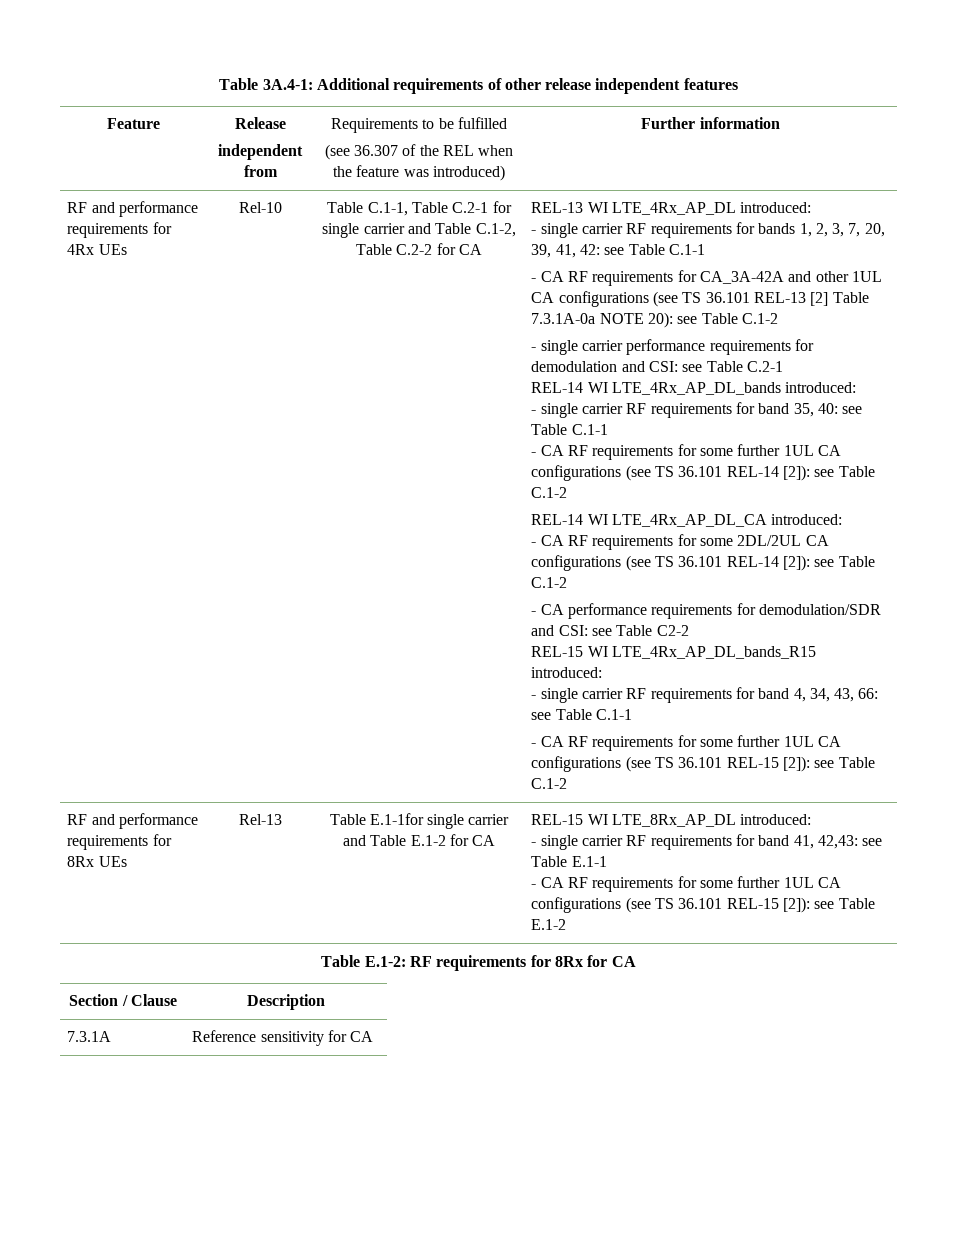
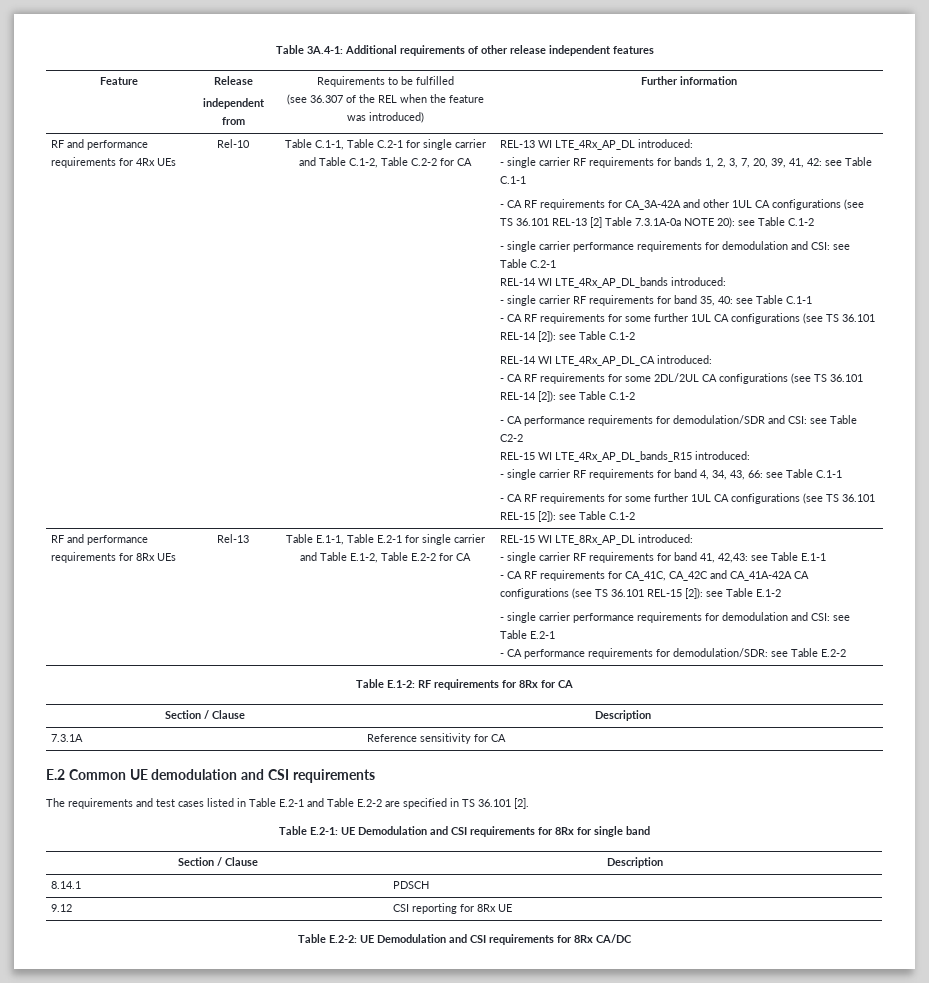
[369,813,510,829] [342,835,446,846] E.1-1for single carrier and Table E.1-2 -> [315,534,485,545] [300,552,436,563] E.1-1, Table E.2-1 for single carrier and Table E.1-2, Table E.2-2
[699,876,814,888] some further 1UL -> [624,570,792,581] CA_41C, CA_42C and CA_41A-42A
(567, 924) none -> [499,612,850,623] [499,630,555,639] [499,648,846,659] // - single carrier performance requirements for demodulation and CSI: see Table E.2-1 // - CA performance requirements for demodulation/SDR: see Table E.2-2
(374, 1036) none -> [46,769,375,783] [46,798,529,809] [279,826,650,837] [177,857,258,866] [607,857,663,868] [50,881,81,889] [392,881,429,889] [50,904,72,912] [392,903,512,914] [298,934,632,945] // E.2 Common UE demodulation and CSI requirements // The requirements and test cases listed in Table E.2-1 and Table E.2-2 are specified in TS 36.101 [2]. // Table E.2-1: UE Demodulation and CSI requirements for 8Rx for single band // Section / Clause | Description // 8.14.1 | PDSCH // 9.12 | CSI reporting for 8Rx UE // Table E.2-2: UE Demodulation and CSI requirements for 8Rx CA/DC

